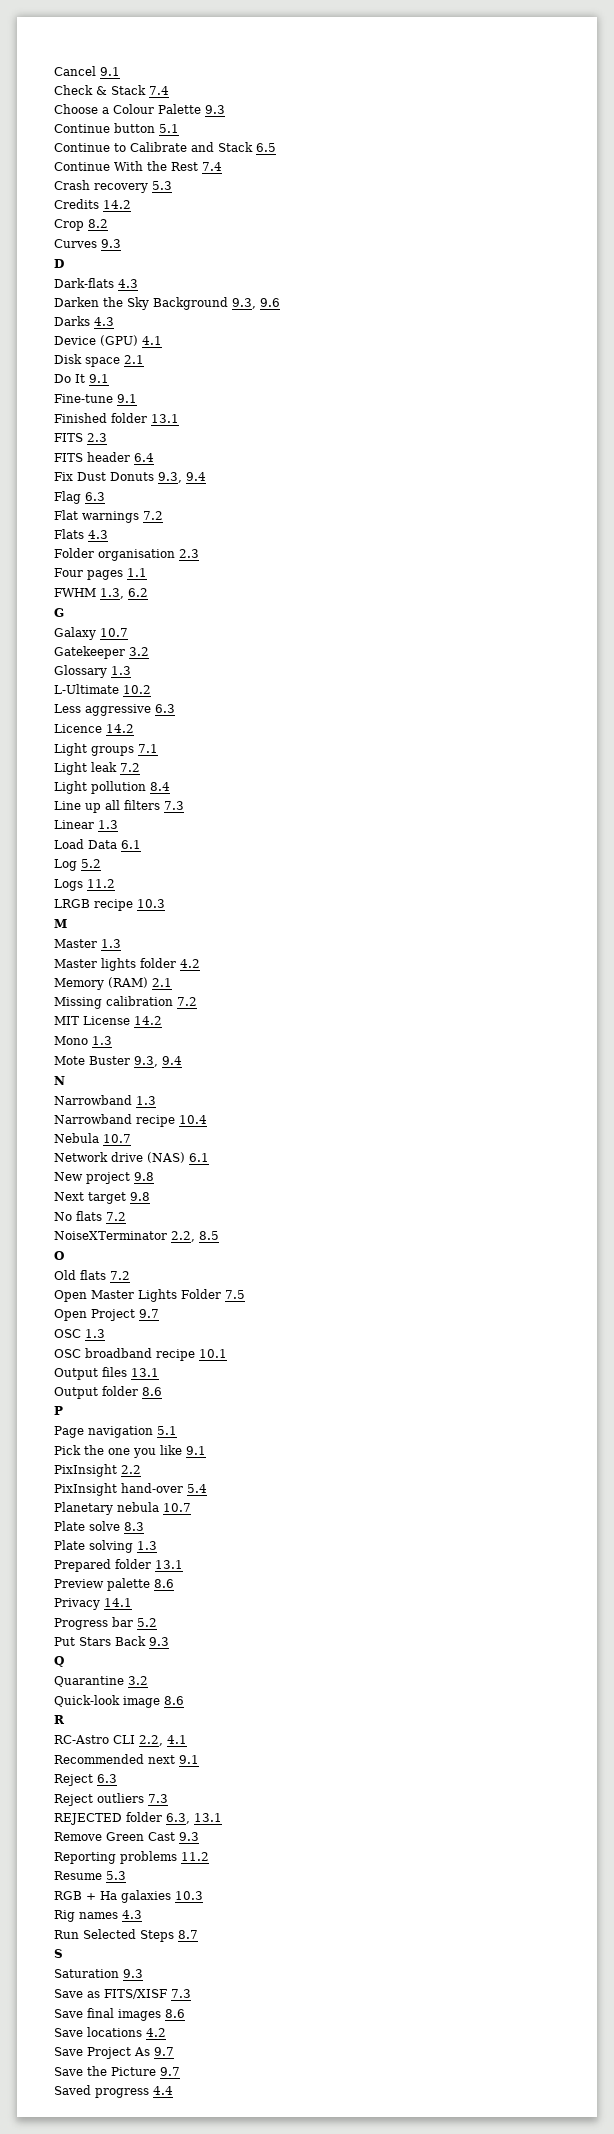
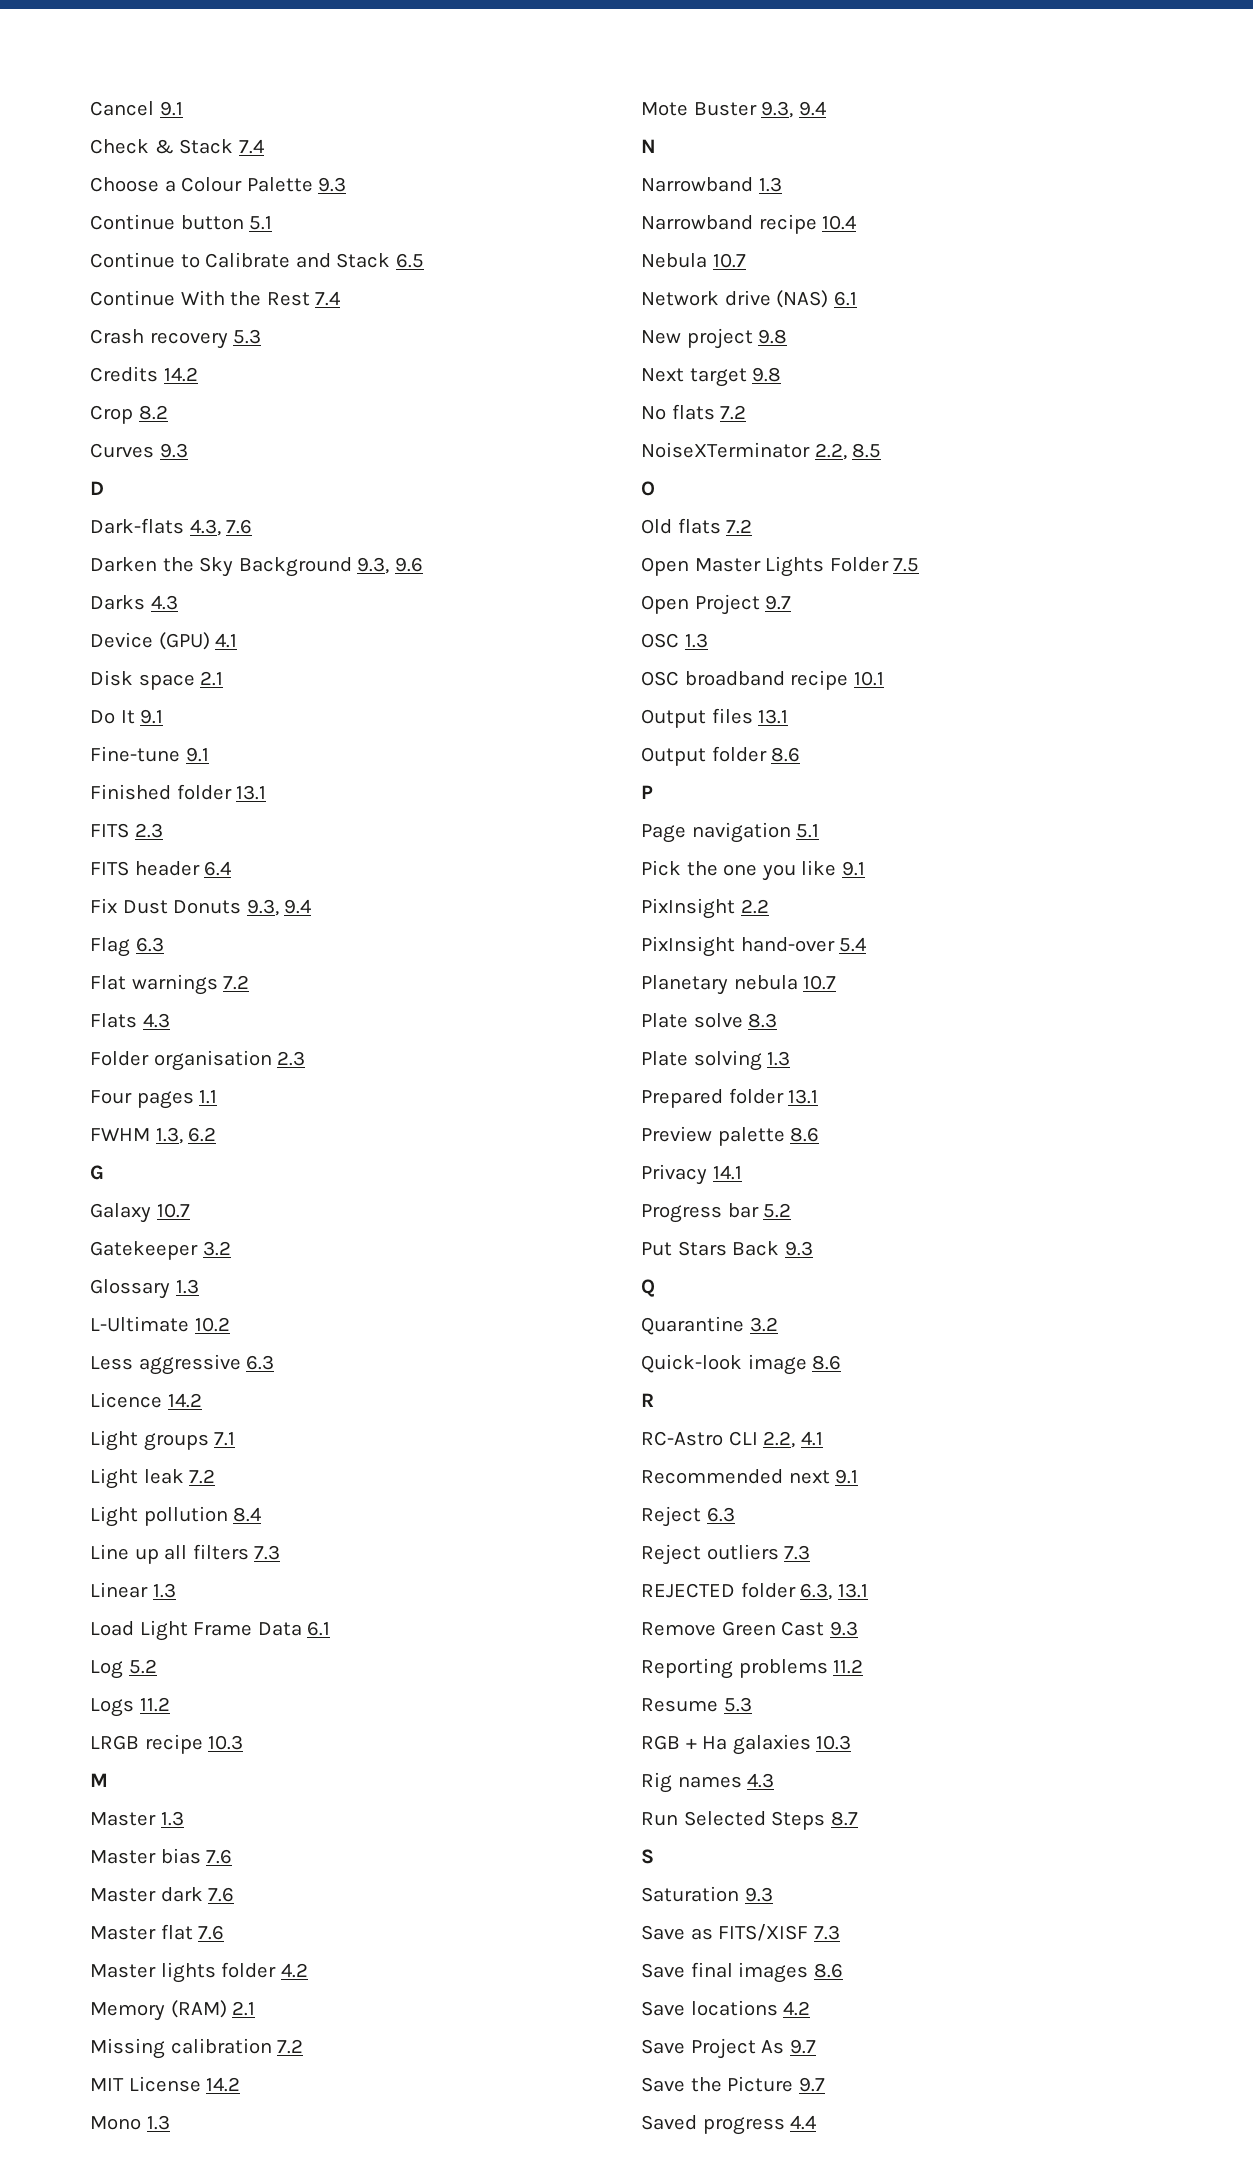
[118,279,138,288] 4.3 -> [189,519,253,536] 4.3, 7.6
(84, 844) none -> [139,1620,253,1641] Light Frame
(121, 943) none -> [90,1848,233,1864] [90,1887,235,1902] [90,1924,225,1940] // Master bias 7.6 // Master dark 7.6 // Master flat 7.6

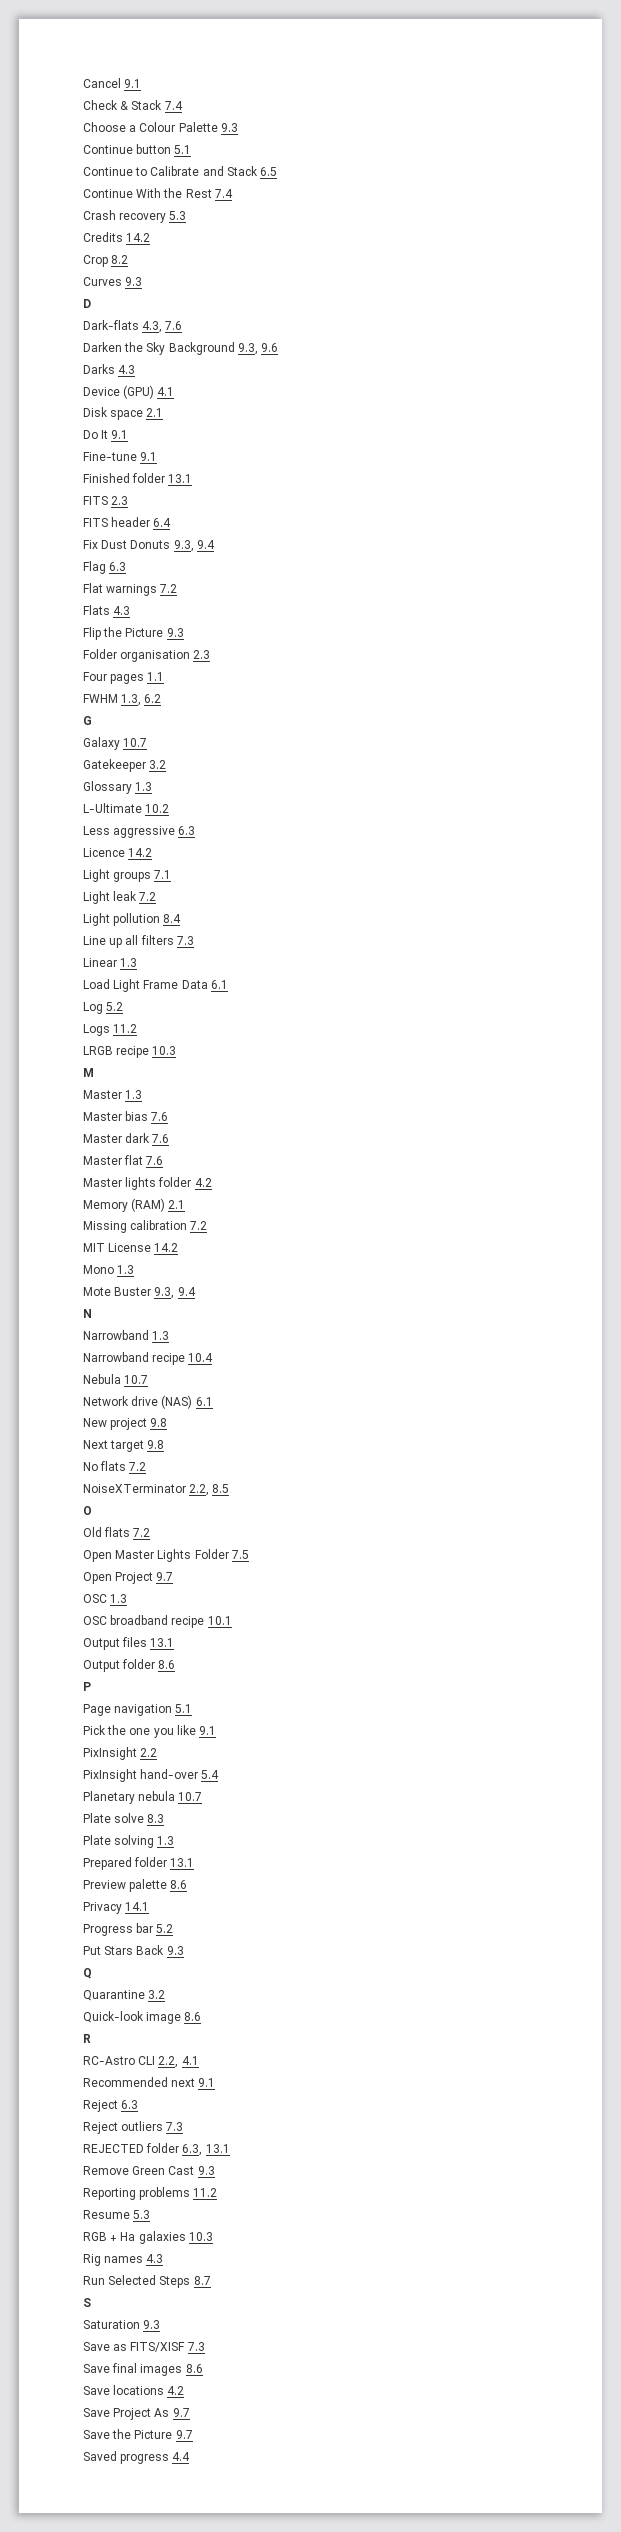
(170, 1020) none -> [83,627,184,640] // Flip the Picture 9.3

